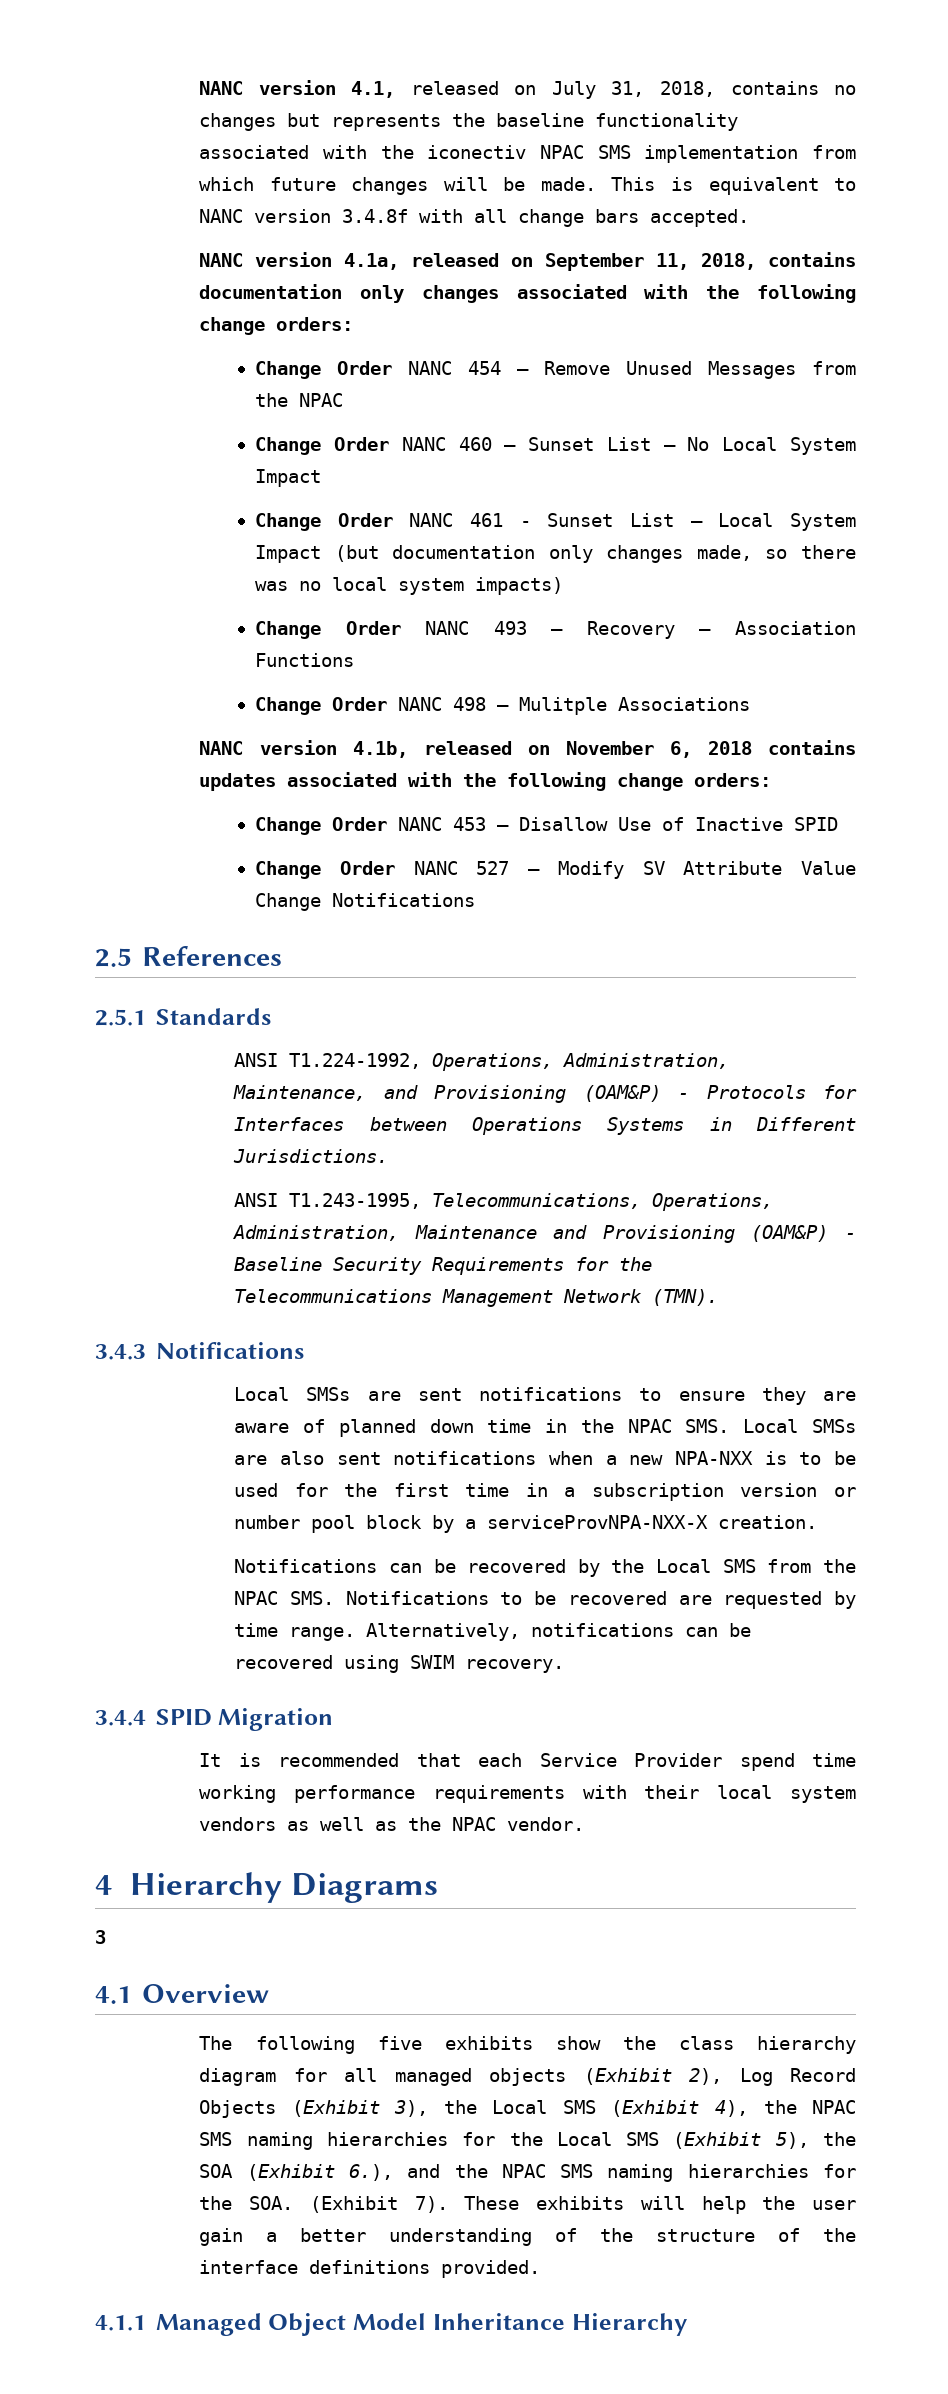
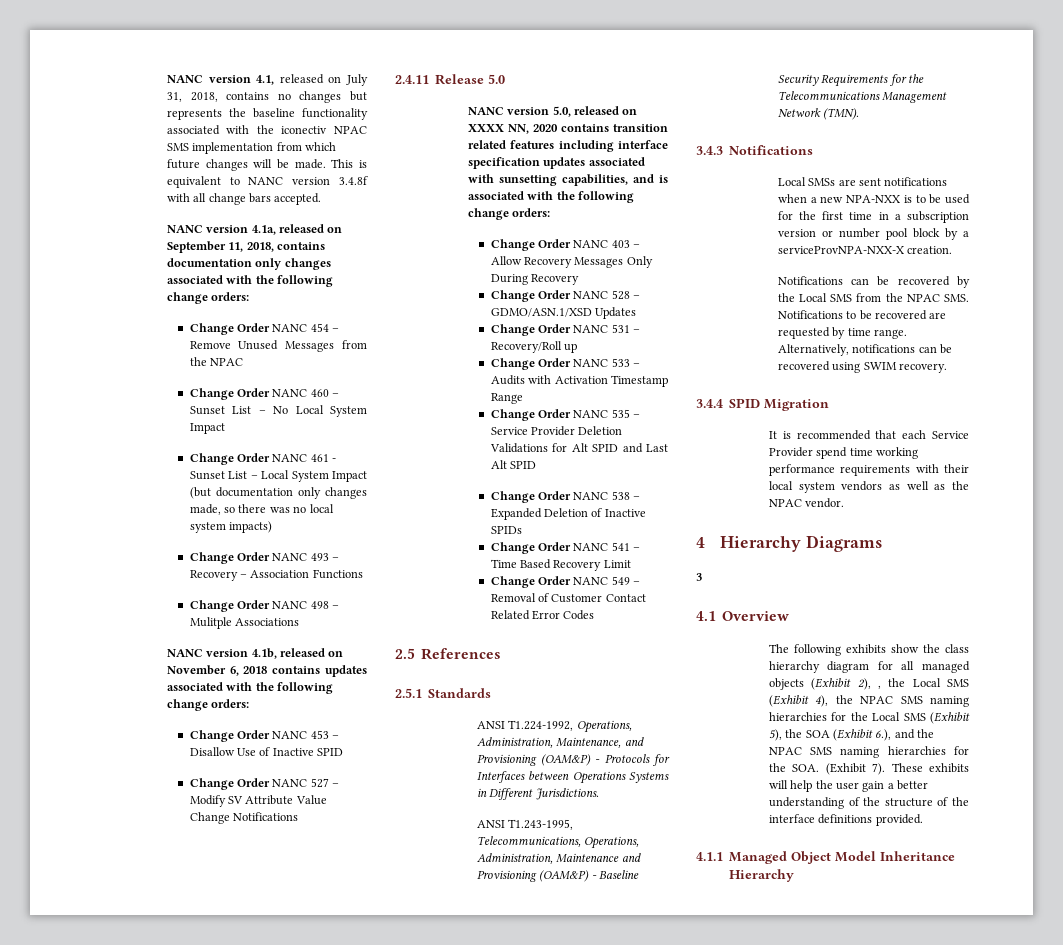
(476, 900) none -> [395,74,506,85] [467,106,638,117] [467,124,668,134] [467,140,668,152] [467,157,645,169] [467,174,668,186] [467,191,635,203] [467,208,551,220] [490,239,641,251] [490,256,653,268] [490,274,580,285] [490,290,641,302] [490,307,637,319] [490,324,641,336] [490,341,578,353] [490,358,641,370] [490,375,668,387] [490,393,523,404] [490,409,641,421] [490,426,623,436] [489,443,668,453] [490,460,537,469] [490,491,641,503] [490,508,646,520] [490,526,522,534] [490,542,641,554] [490,559,631,571] [490,576,641,588] [490,593,646,603] [490,610,595,620] // 2.4.11 Release 5.0 // NANC version 5.0, released on XXXX NN, 2020 contains transition related features including interface specification updates associated with sunsetting capabilities, and is associated with the following change orders: // Change Order NANC 403 – Allow Recovery Messages Only During Recovery // Change Order NANC 528 – GDMO/ASN.1/XSD Updates // Change Order NANC 531 – Recovery/Roll up // Change Order NANC 533 – Audits with Activation Timestamp Range // Change Order NANC 535 – Service Provider Deletion Validations for Alt SPID and Last Alt SPID // Change Order NANC 538 – Expanded Deletion of Inactive SPIDs // Change Order NANC 541 – Time Based Recovery Limit // Change Order NANC 549 – Removal of Customer Contact Related Error Codes
[639,1387,856,1405] [234,1419,856,1437] [234,1451,537,1465] to ensure they are aware of planned down time in the NPAC SMS. Local SMSs are also sent notifications -> (948, 181) none
[377,2036,422,2050] five -> (841, 650) none
[739,2068,856,2086] [199,2100,429,2118] Log Record Objects (Exhibit 3), -> [877,685,881,689] ,

